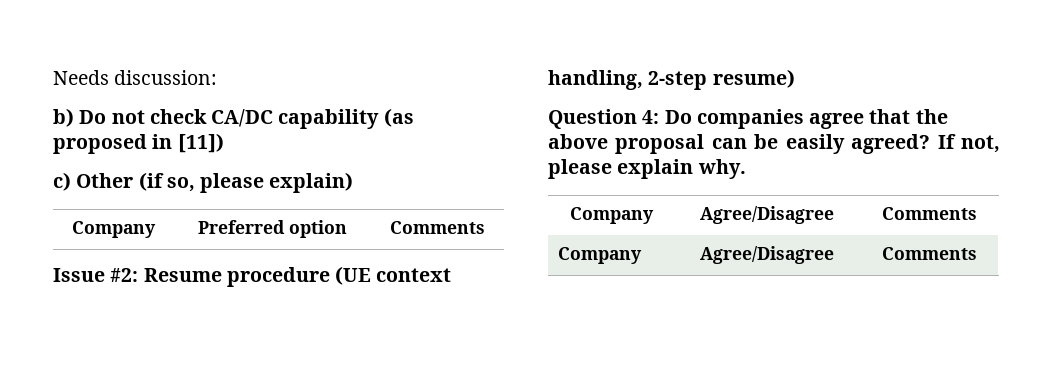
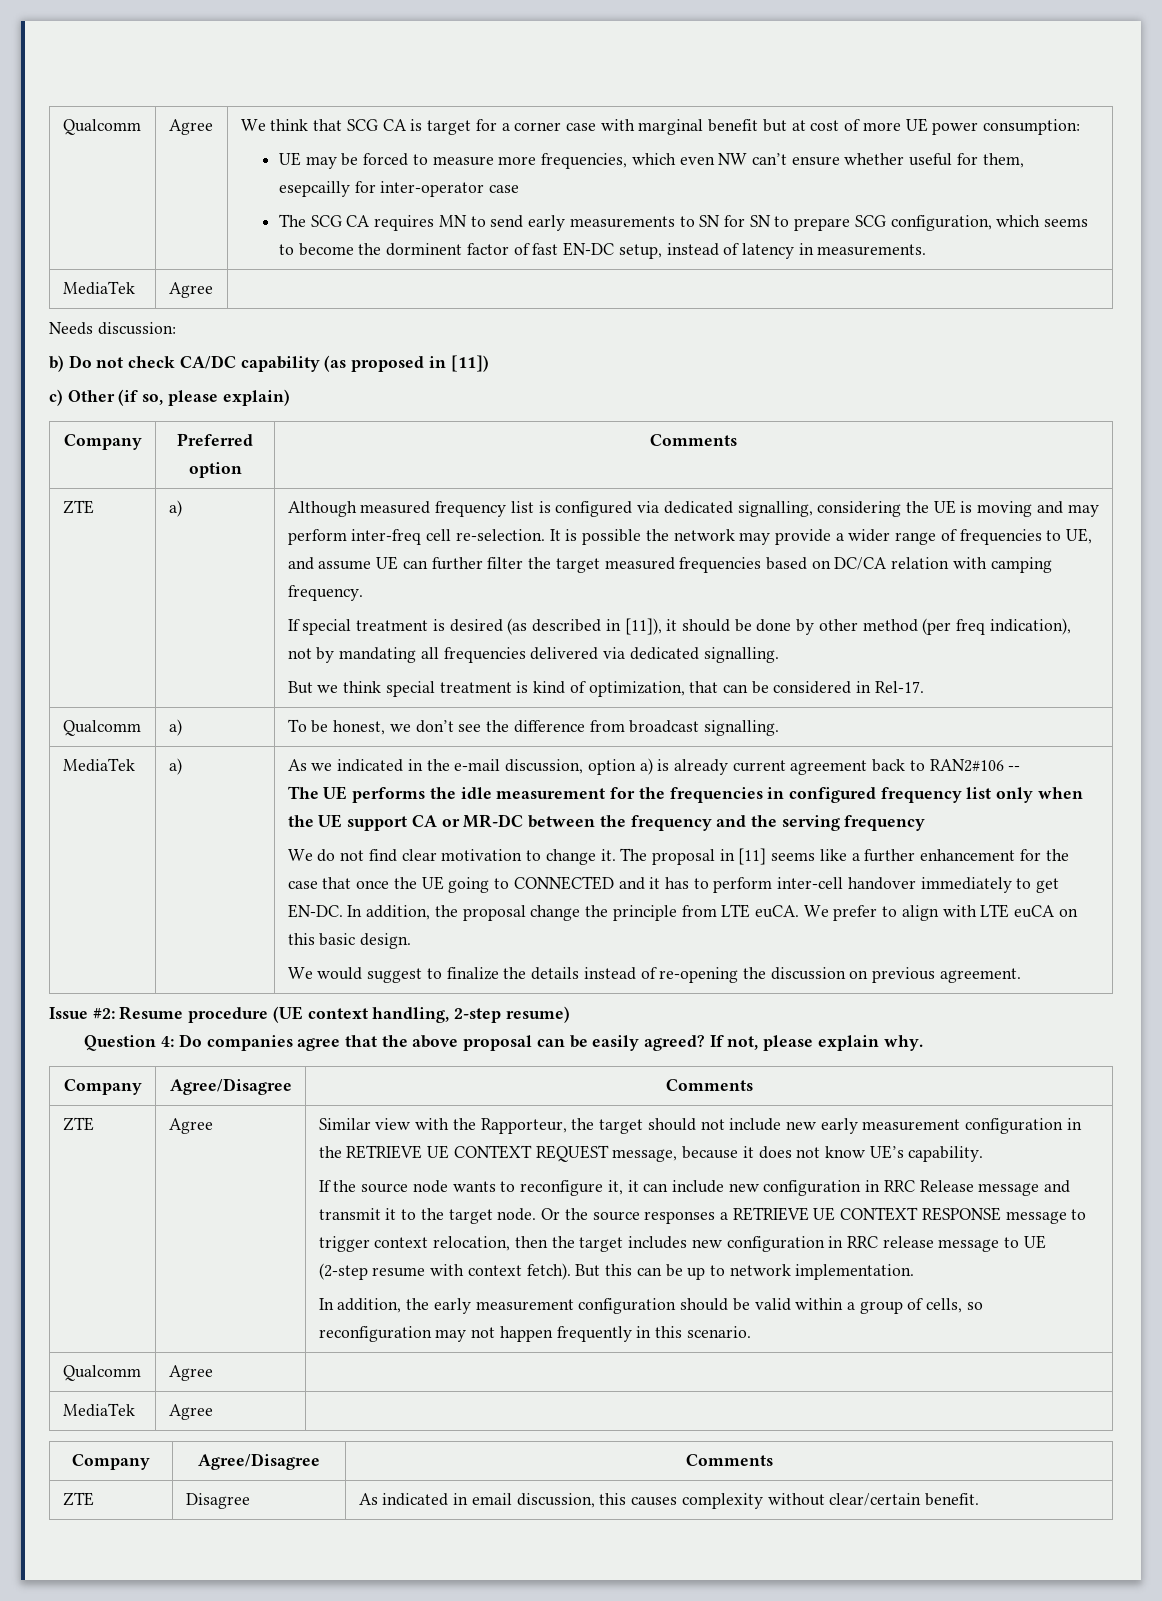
(53, 77) none -> [62,119,141,135] [168,119,213,135] [240,118,1080,135] [279,152,1024,169] [279,181,520,197] [279,214,1089,231] [279,242,927,259] [62,281,135,295] [168,282,213,298] Qualcomm | Agree | We think that SCG CA is target for a corner case with marginal benefit but at cost of more UE power consumption: // UE may be forced to measure more frequencies, which even NW can’t ensure whether useful for them, esepcailly for inter-operator case // The SCG CA requires MN to send early measurements to SN for SN to prepare SCG configuration, which seems to become the dorminent factor of fast EN-DC setup, instead of latency in measurements. // MediaTek | Agree | //
(485, 227) none -> [62,500,94,514] [168,500,182,517] [287,500,1099,517] [287,528,1093,545] [287,556,1052,573] [287,585,363,601] [287,618,1071,635] [287,647,779,663] [287,681,924,697] [62,720,141,736] [168,719,182,736] [287,719,779,736] [62,758,135,772] [168,758,182,775] [287,758,1021,775] [287,786,1083,803] [287,814,926,831] [287,848,1069,865] [287,876,1060,893] [287,904,1078,921] [287,933,412,949] [287,967,1021,983] // ZTE | a) | Although measured frequency list is configured via dedicated signalling, considering the UE is moving and may perform inter-freq cell re-selection. It is possible the network may provide a wider range of frequencies to UE, and assume UE can further filter the target measured frequencies based on DC/CA relation with camping frequency. // If special treatment is desired (as described in [11]), it should be done by other method (per freq indication), not by mandating all frequencies delivered via dedicated signalling. // But we think special treatment is kind of optimization, that can be considered in Rel-17. // Qualcomm | a) | To be honest, we don’t see the difference from broadcast signalling. // MediaTek | a) | As we indicated in the e-mail discussion, option a) is already current agreement back to RAN2#106 -- // The UE performs the idle measurement for the frequencies in configured frequency list only when the UE support CA or MR-DC between the frequency and the serving frequency // We do not find clear motivation to change it. The proposal in [11] seems like a further enhancement for the case that once the UE going to CONNECTED and it has to perform inter-cell handover immediately to get EN-DC. In addition, the proposal change the principle from LTE euCA. We prefer to align with LTE euCA on this basic design. // We would suggest to finalize the details instead of re-opening the discussion on previous agreement.
[558,247,643,264] [699,246,834,264] [881,247,977,260] Company | Agree/Disagree | Comments -> [62,1117,94,1131] [168,1118,213,1134] [318,1118,1082,1134] [318,1145,984,1162] [318,1180,1071,1196] [318,1207,1087,1224] [318,1235,1046,1252] [318,1263,915,1280] [318,1298,983,1314] [318,1326,751,1342] [62,1365,141,1381] [168,1365,213,1381] [62,1403,135,1417] [168,1404,213,1420] [72,1454,150,1470] [198,1453,320,1470] [685,1454,773,1466] [62,1492,94,1506] [185,1493,250,1509] [358,1493,979,1509] ZTE | Agree | Similar view with the Rapporteur, the target should not include new early measurement configuration in the RETRIEVE UE CONTEXT REQUEST message, because it does not know UE’s capability. // If the source node wants to reconfigure it, it can include new configuration in RRC Release message and transmit it to the target node. Or the source responses a RETRIEVE UE CONTEXT RESPONSE message to trigger context relocation, then the target includes new configuration in RRC release message to UE (2-step resume with context fetch). But this can be up to network implementation. // In addition, the early measurement configuration should be valid within a group of cells, so reconfiguration may not happen frequently in this scenario. // Qualcomm | Agree | // MediaTek | Agree | // Company | Agree/Disagree | Comments // ZTE | Disagree | As indicated in email discussion, this causes complexity without clear/certain benefit.

